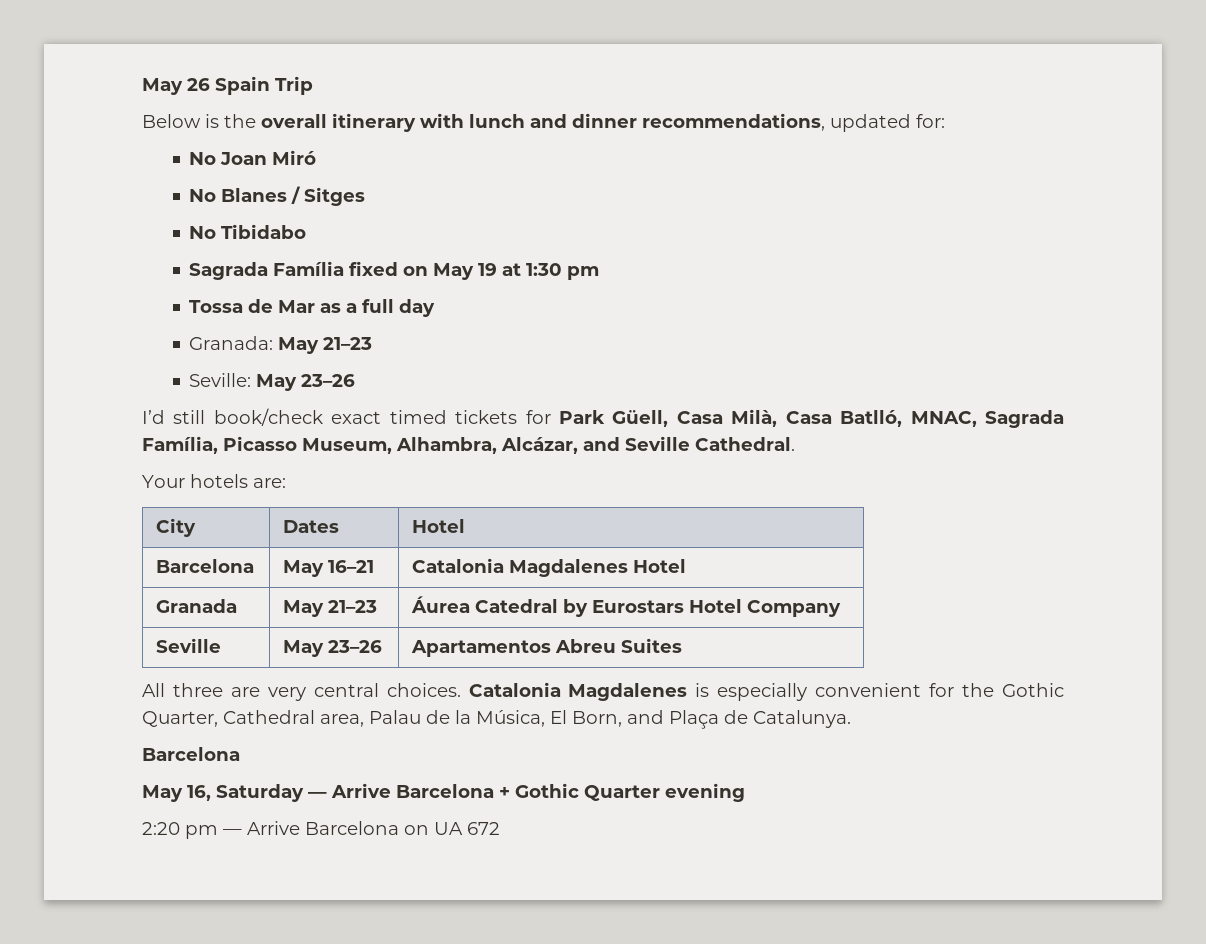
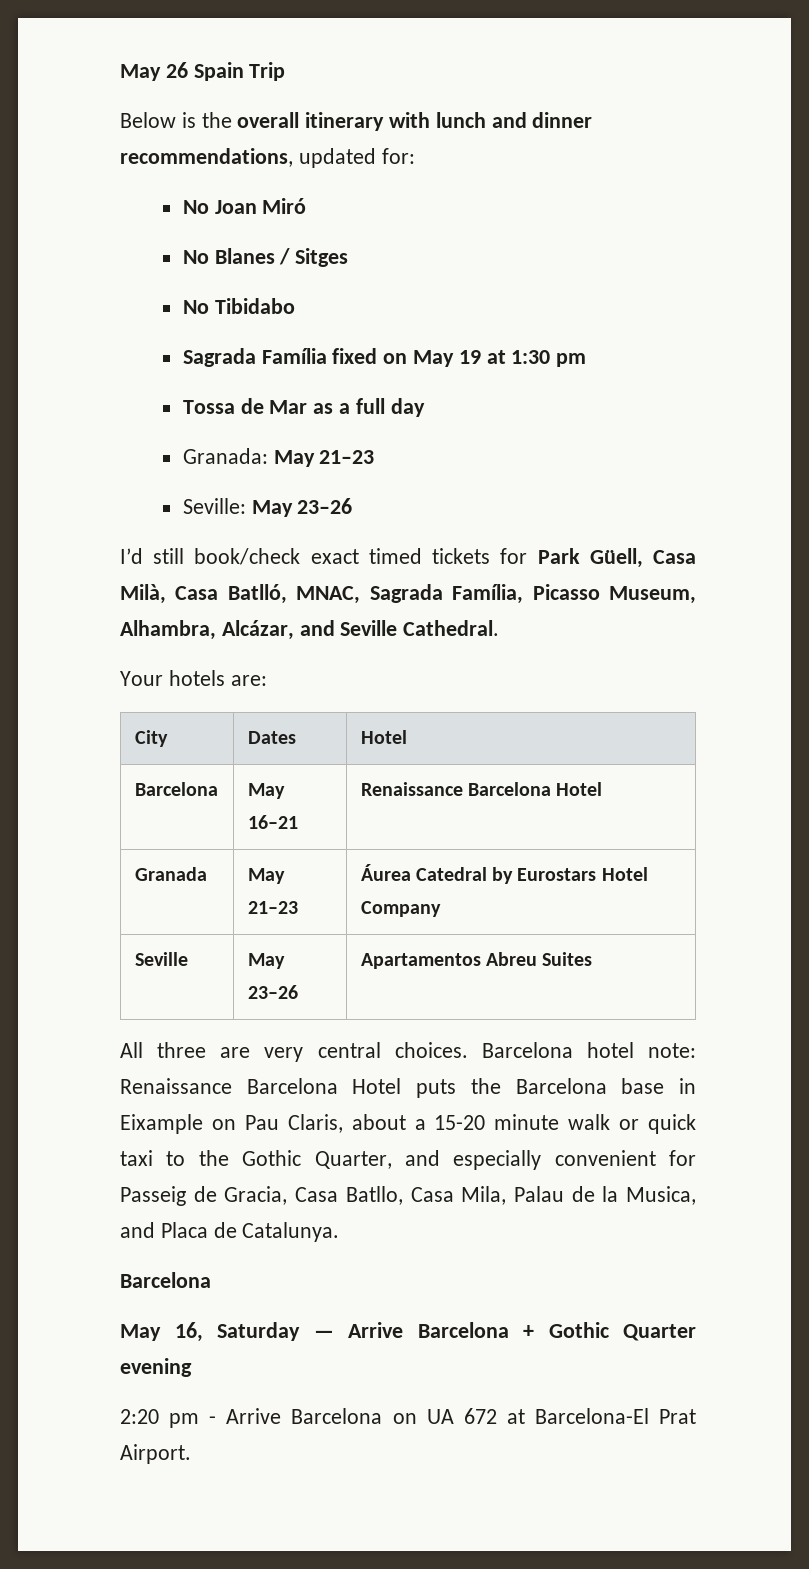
[412,558,629,577] Catalonia Magdalenes -> [360,782,551,796] Renaissance Barcelona
[468,682,1064,701] [142,710,719,729] Catalonia Magdalenes is especially convenient for the Gothic Quarter, Cathedral area, Palau de la Música, El Born, and Plaça -> [481,1042,696,1058] [120,1078,696,1098] [120,1114,696,1134] [120,1150,696,1170] [120,1186,696,1206] [120,1222,208,1238] Barcelona hotel note: Renaissance Barcelona Hotel puts the Barcelona base in Eixample on Pau Claris, about a 15-20 minute walk or quick taxi to the Gothic Quarter, and especially convenient for Passeig de Gracia, Casa Batllo, Casa Mila, Palau de la Musica, and Placa
[223,829,242,835] — -> [209,1416,217,1424] -
(500, 828) none -> [506,1408,697,1424] [120,1444,191,1464] at Barcelona-El Prat Airport.

